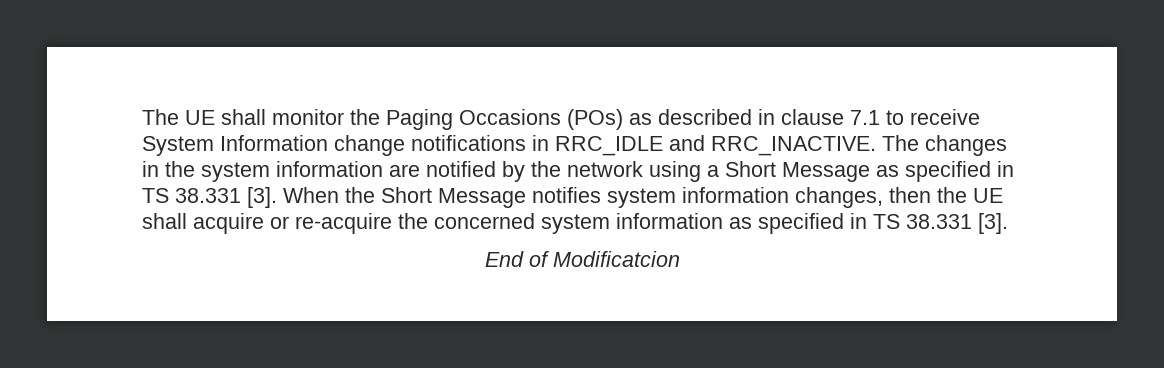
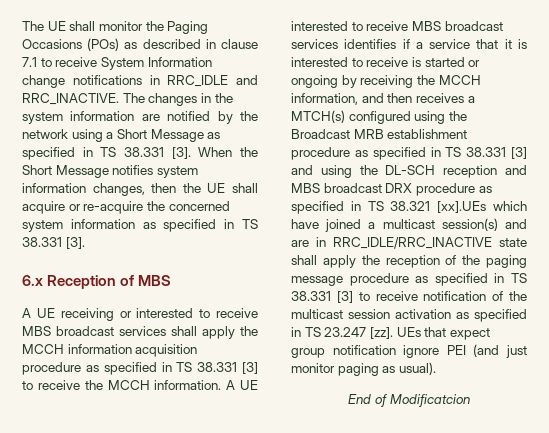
(1008, 223) none -> [22,275,172,289] [22,308,258,321] [22,326,258,339] [22,344,198,357] [22,362,259,375] [22,380,258,390] [291,21,503,31] [291,39,527,49] [291,57,481,67] [291,75,481,88] [291,93,475,105] [291,110,467,124] [291,129,468,139] [291,147,527,160] [291,165,527,178] [291,183,492,196] [291,201,527,214] [291,218,527,232] [291,237,527,249] [291,255,527,268] [291,273,527,286] [291,291,527,303] [291,309,527,322] [291,327,490,340] [291,344,527,358] [291,362,436,376] // 6.x Reception of MBS // A UE receiving or interested to receive MBS broadcast services shall apply the MCCH information acquisition procedure as specified in TS 38.331 [3] to receive the MCCH information. A UE interested to receive MBS broadcast services identifies if a service that it is interested to receive is started or ongoing by receiving the MCCH information, and then receives a MTCH(s) configured using the Broadcast MRB establishment procedure as specified in TS 38.331 [3] and using the DL-SCH reception and MBS broadcast DRX procedure as specified in TS 38.321 [xx].UEs which have joined a multicast session(s) and are in RRC_IDLE/RRC_INACTIVE state shall apply the reception of the paging message procedure as specified in TS 38.331 [3] to receive notification of the multicast session activation as specified in TS 23.247 [zz]. UEs that expect group notification ignore PEI (and just monitor paging as usual).

